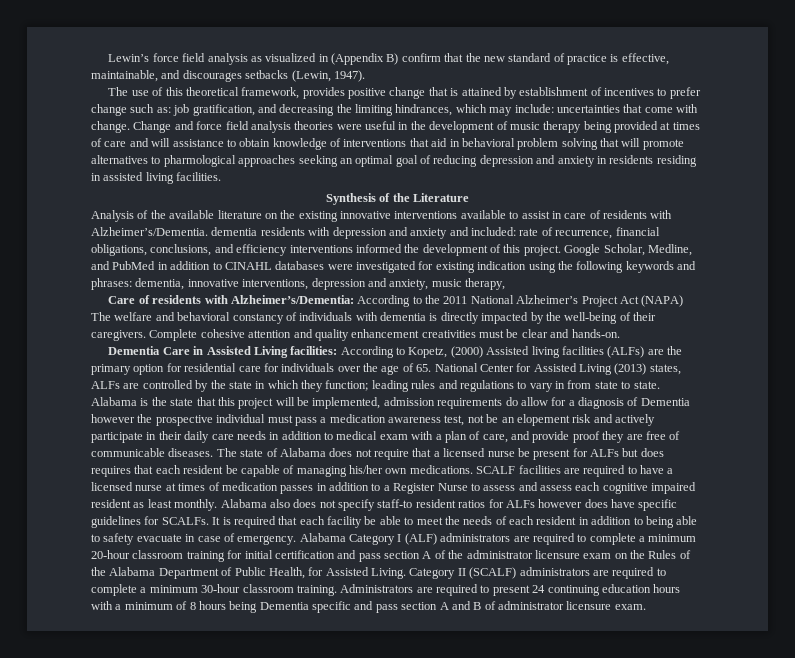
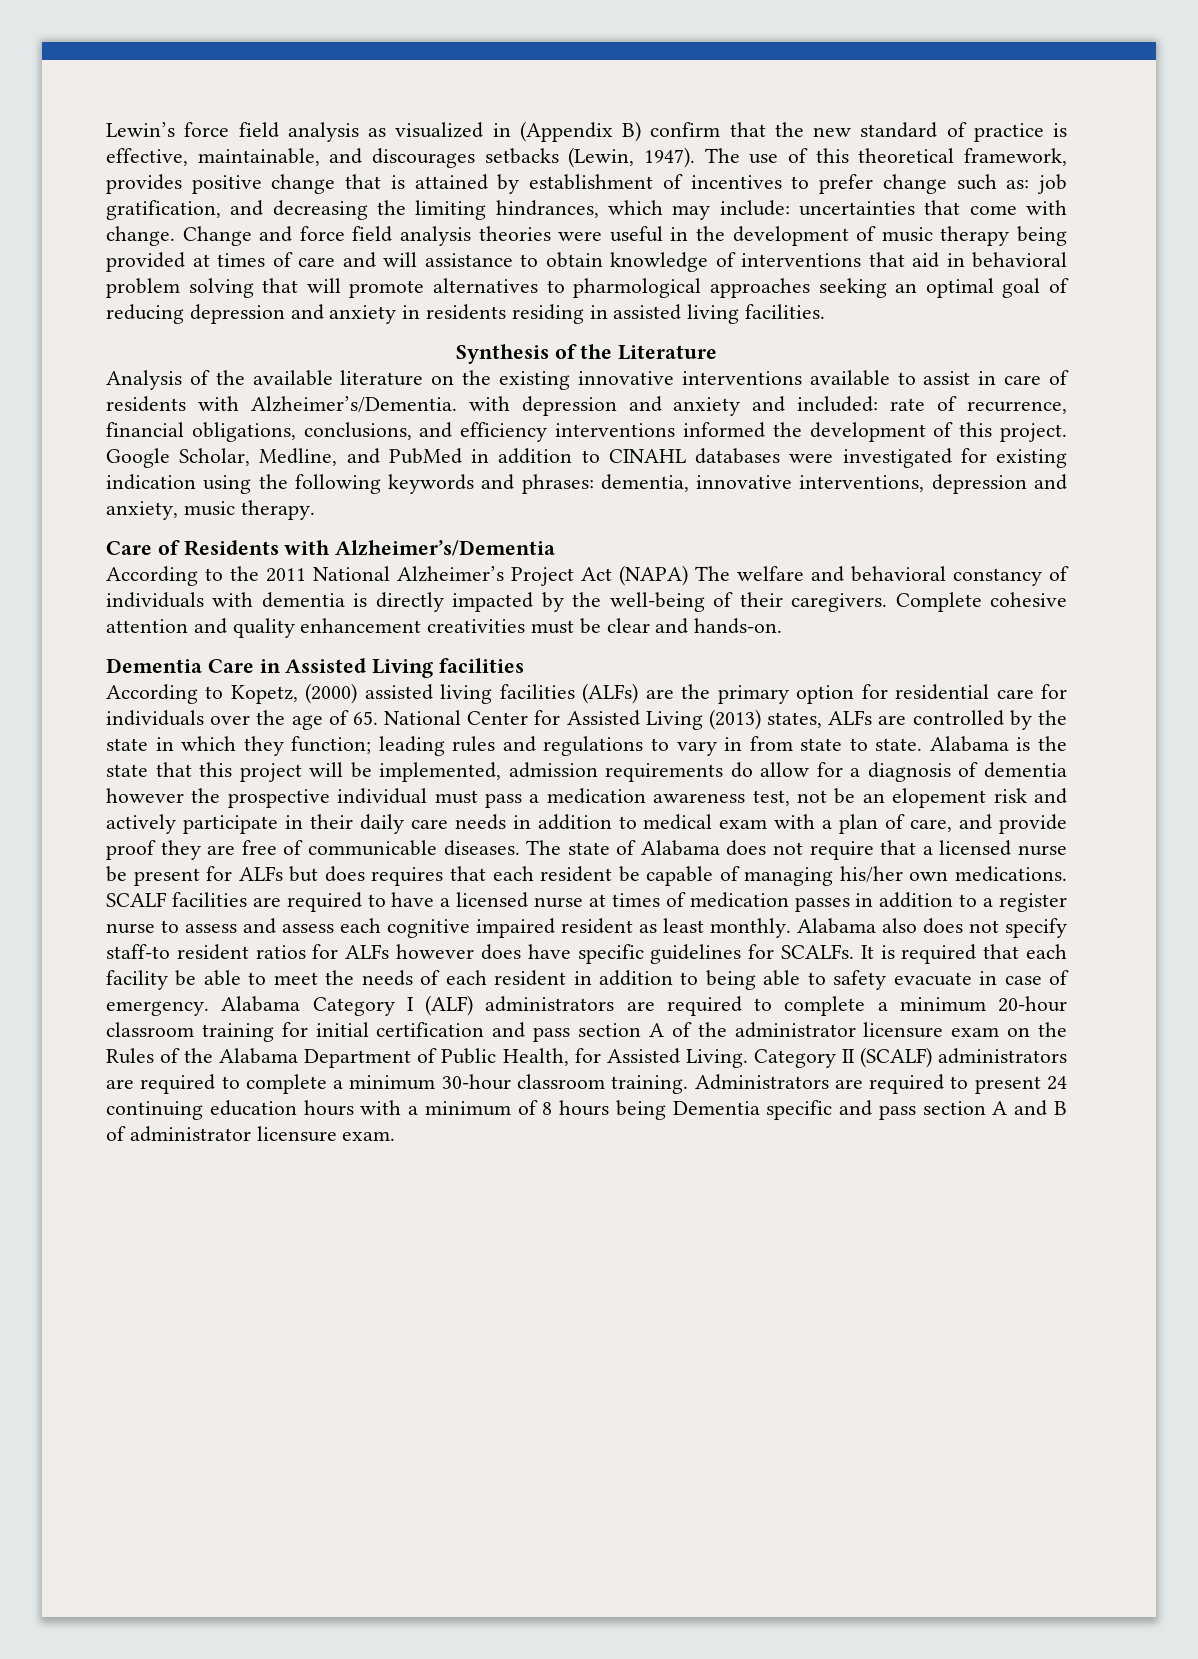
(365, 76) // -> (695, 157) none
[211,227,305,236] dementia residents -> (457, 404) none
[465,278,505,290] therapy, -> [240,500,315,520] therapy.
[152,295,354,304] residents with Alzheimer’s/Dementia: -> [183,540,556,556] Residents with Alzheimer’s/Dementia //
[290,346,338,355] facilities: -> [439,658,525,673] facilities //
[486,346,530,355] Assisted -> [364,684,433,700] assisted
[640,398,690,406] Dementia -> [983,762,1067,778] dementia
[393,483,468,494] Register Nurse -> [999,893,1068,912] [106,923,155,934] register nurse

